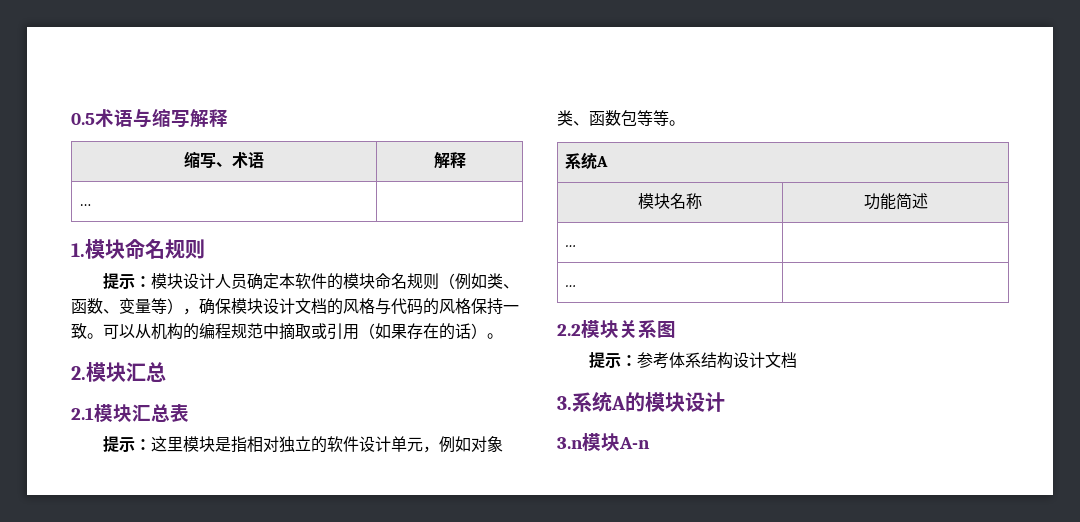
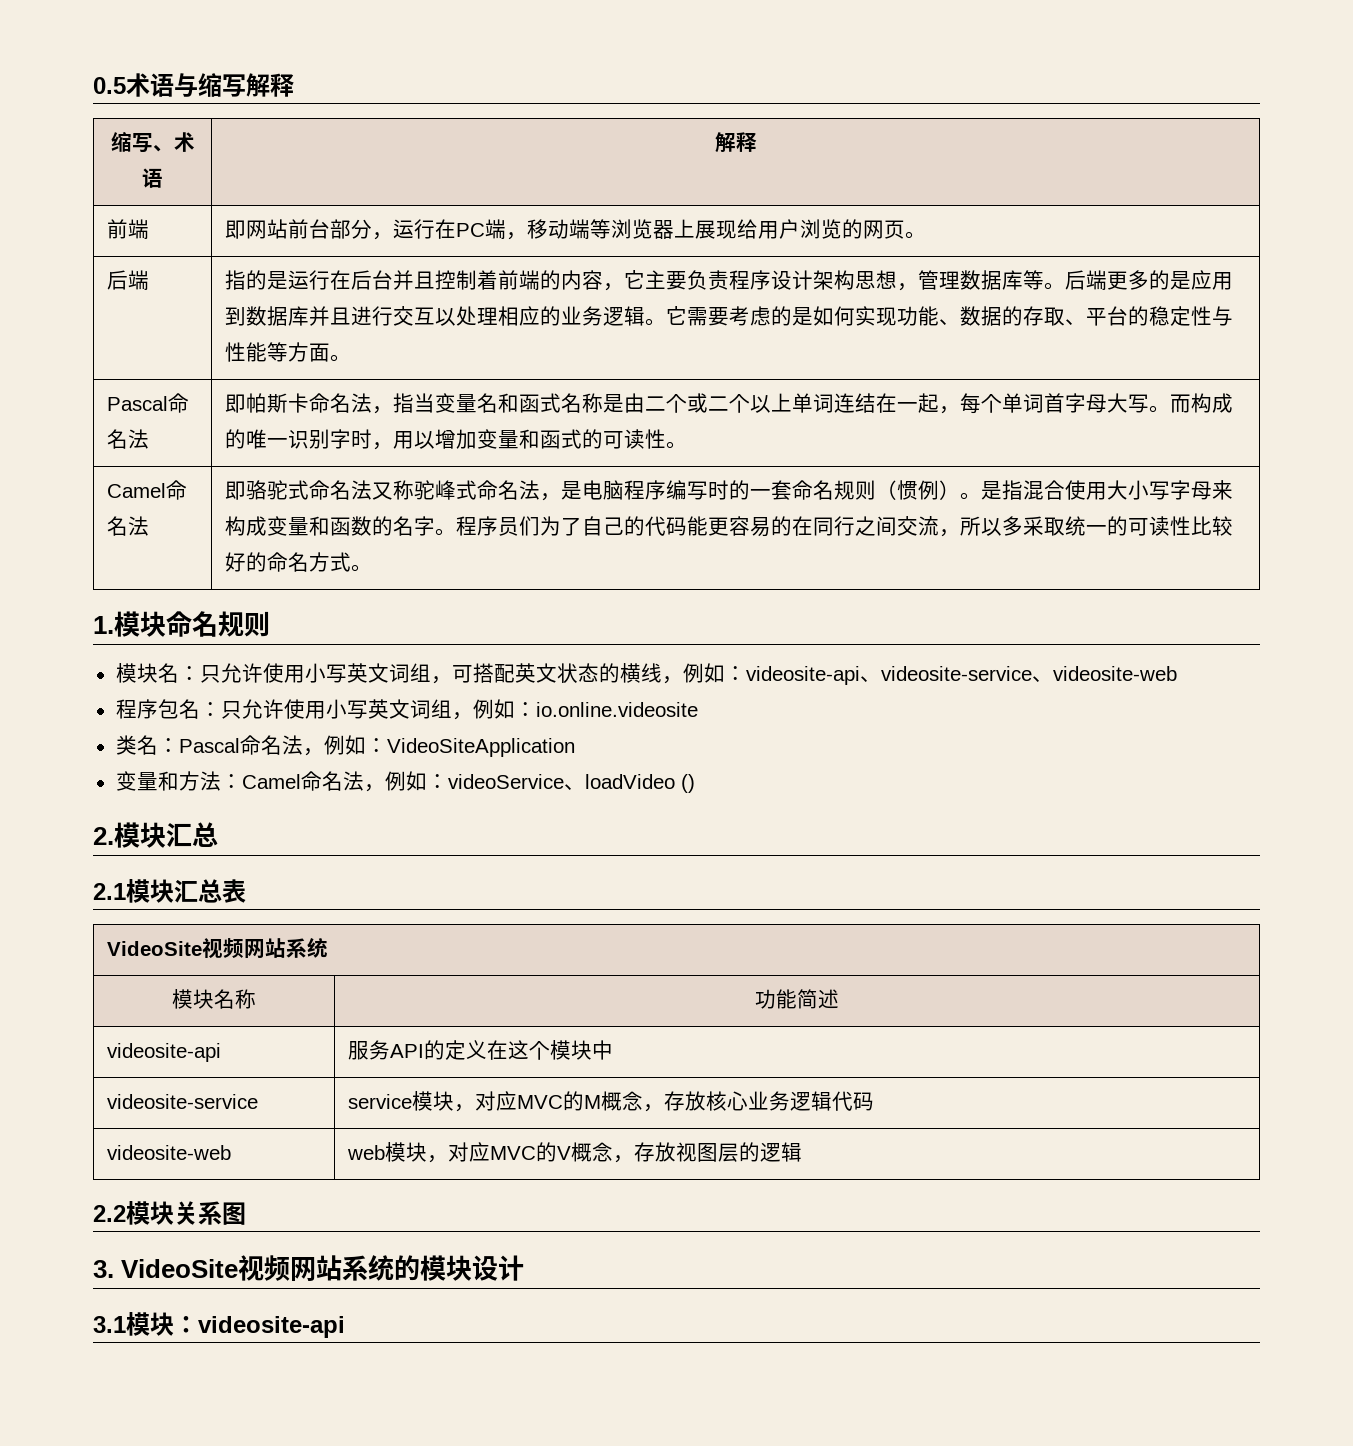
[78,204,91,206] [71,239,205,259] [102,273,519,290] [71,298,519,315] [71,323,503,340] … | // 1.模块命名规则 // 提示：模块设计人员确定本软件的模块命名规则（例如类、函数、变量等），确保模块设计文档的风格与代码的风格保持一致。可以从机构的编程规范中摘取或引用（如果存在的话）。 -> [107,219,150,239] [225,219,927,240] [107,270,150,290] [225,270,1234,291] [225,306,1234,326] [225,342,352,362] [107,393,190,413] [107,429,150,449] [225,393,1234,414] [225,429,688,450] [107,480,188,500] [107,516,150,536] [225,480,1234,501] [225,516,1234,537] [225,552,373,572] [93,611,270,637] [115,663,1177,685] [115,699,698,720] [115,735,575,757] [115,771,695,793] 前端 | 即网站前台部分，运行在PC端，移动端等浏览器上展现给用户浏览的网页。 // 后端 | 指的是运行在后台并且控制着前端的内容，它主要负责程序设计架构思想，管理数据库等。后端更多的是应用到数据库并且进行交互以处理相应的业务逻辑。它需要考虑的是如何实现功能、数据的存取、平台的稳定性与性能等方面。 // Pascal命名法 | 即帕斯卡命名法，指当变量名和函式名称是由二个或二个以上单词连结在一起，每个单词首字母大写。而构成的唯一识别字时，用以增加变量和函式的可读性。 // Camel命名法 | 即骆驼式命名法又称驼峰式命名法，是电脑程序编写时的一套命名规则（惯例）。是指混合使用大小写字母来构成变量和函数的名字。程序员们为了自己的代码能更容易的在同行之间交流，所以多采取统一的可读性比较好的命名方式。 // 1.模块命名规则 // 模块名：只允许使用小写英文词组，可搭配英文状态的横线，例如：videosite-api、videosite-service、videosite-web // 程序包名：只允许使用小写英文词组，例如：io.online.videosite // 类名：Pascal命名法，例如：VideoSiteApplication // 变量和方法：Camel命名法，例如：videoService、loadVideo ()
[102,436,503,453] [557,110,685,126] [564,152,608,170] // 提示：这里模块是指相对独立的软件设计单元，例如对象类、函数包等等。 // 系统A -> [107,937,329,959] // VideoSite视频网站系统
[564,245,577,247] [564,285,577,287] [557,320,676,338] [588,352,797,369] [557,391,626,412] … | // … | // 2.2模块关系图 // 提示：参考体系结构设计文档 // 3.系统A -> [107,1043,222,1062] [348,1040,614,1060] [107,1094,259,1109] [348,1091,875,1112] [107,1145,232,1160] [347,1142,803,1163] [93,1201,246,1225] [93,1255,395,1281] videosite-api | 服务API的定义在这个模块中 // videosite-service | service模块，对应MVC的M概念，存放核心业务逻辑代码 // videosite-web | web模块，对应MVC的V概念，存放视图层的逻辑 // 2.2模块关系图 // 3. VideoSite视频网站系统
[557,433,650,451] 3.n模块A-n -> [93,1312,345,1338] 3.1模块：videosite-api

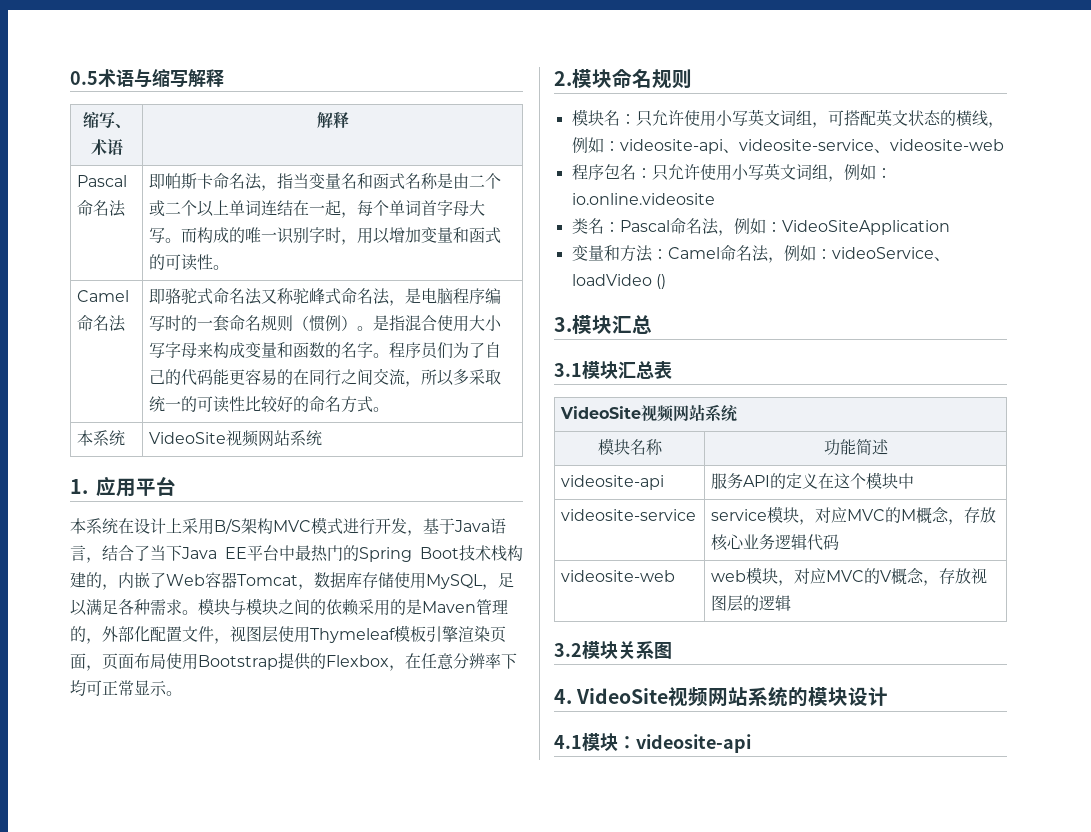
[107,219,150,239] [225,219,927,240] [107,270,150,290] [225,270,1234,291] [225,306,1234,326] [225,342,352,362] // 前端 | 即网站前台部分，运行在PC端，移动端等浏览器上展现给用户浏览的网页。 // 后端 | 指的是运行在后台并且控制着前端的内容，它主要负责程序设计架构思想，管理数据库等。后端更多的是应用到数据库并且进行交互以处理相应的业务逻辑。它需要考虑的是如何实现功能、数据的存取、平台的稳定性与性能等方面。 -> (349, 119) none
[93,616,114,634] // 1. -> [77,430,126,446] [149,430,323,447] [70,476,176,497] [70,517,506,536] [70,545,523,563] [70,572,514,590] [70,598,508,616] [70,625,506,644] [70,652,517,671] [70,680,182,697] [554,71,572,86] // 本系统 | VideoSite视频网站系统 // 1.应用平台 // 本系统在设计上采用B/S架构MVC模式进行开发，基于Java语言，结合了当下Java EE平台中最热门的Spring Boot技术栈构建的，内嵌了Web容器Tomcat，数据库存储使用MySQL，足以满足各种需求。模块与模块之间的依赖采用的是Maven管理的，外部化配置文件，视图层使用Thymeleaf模板引擎渲染页面，页面布局使用Bootstrap提供的Flexbox，在任意分辨率下均可正常显示。 // 2.
[93,827,114,845] 2. -> [554,317,572,332] 3.
[93,883,126,900] 2.1 -> [554,363,582,377] 3.1
[93,1205,126,1222] 2.2 -> [554,643,582,657] 3.2
[93,1260,114,1278] 3. -> [554,689,572,704] 4.
[93,1316,126,1333] 3.1 -> [554,735,582,749] 4.1

